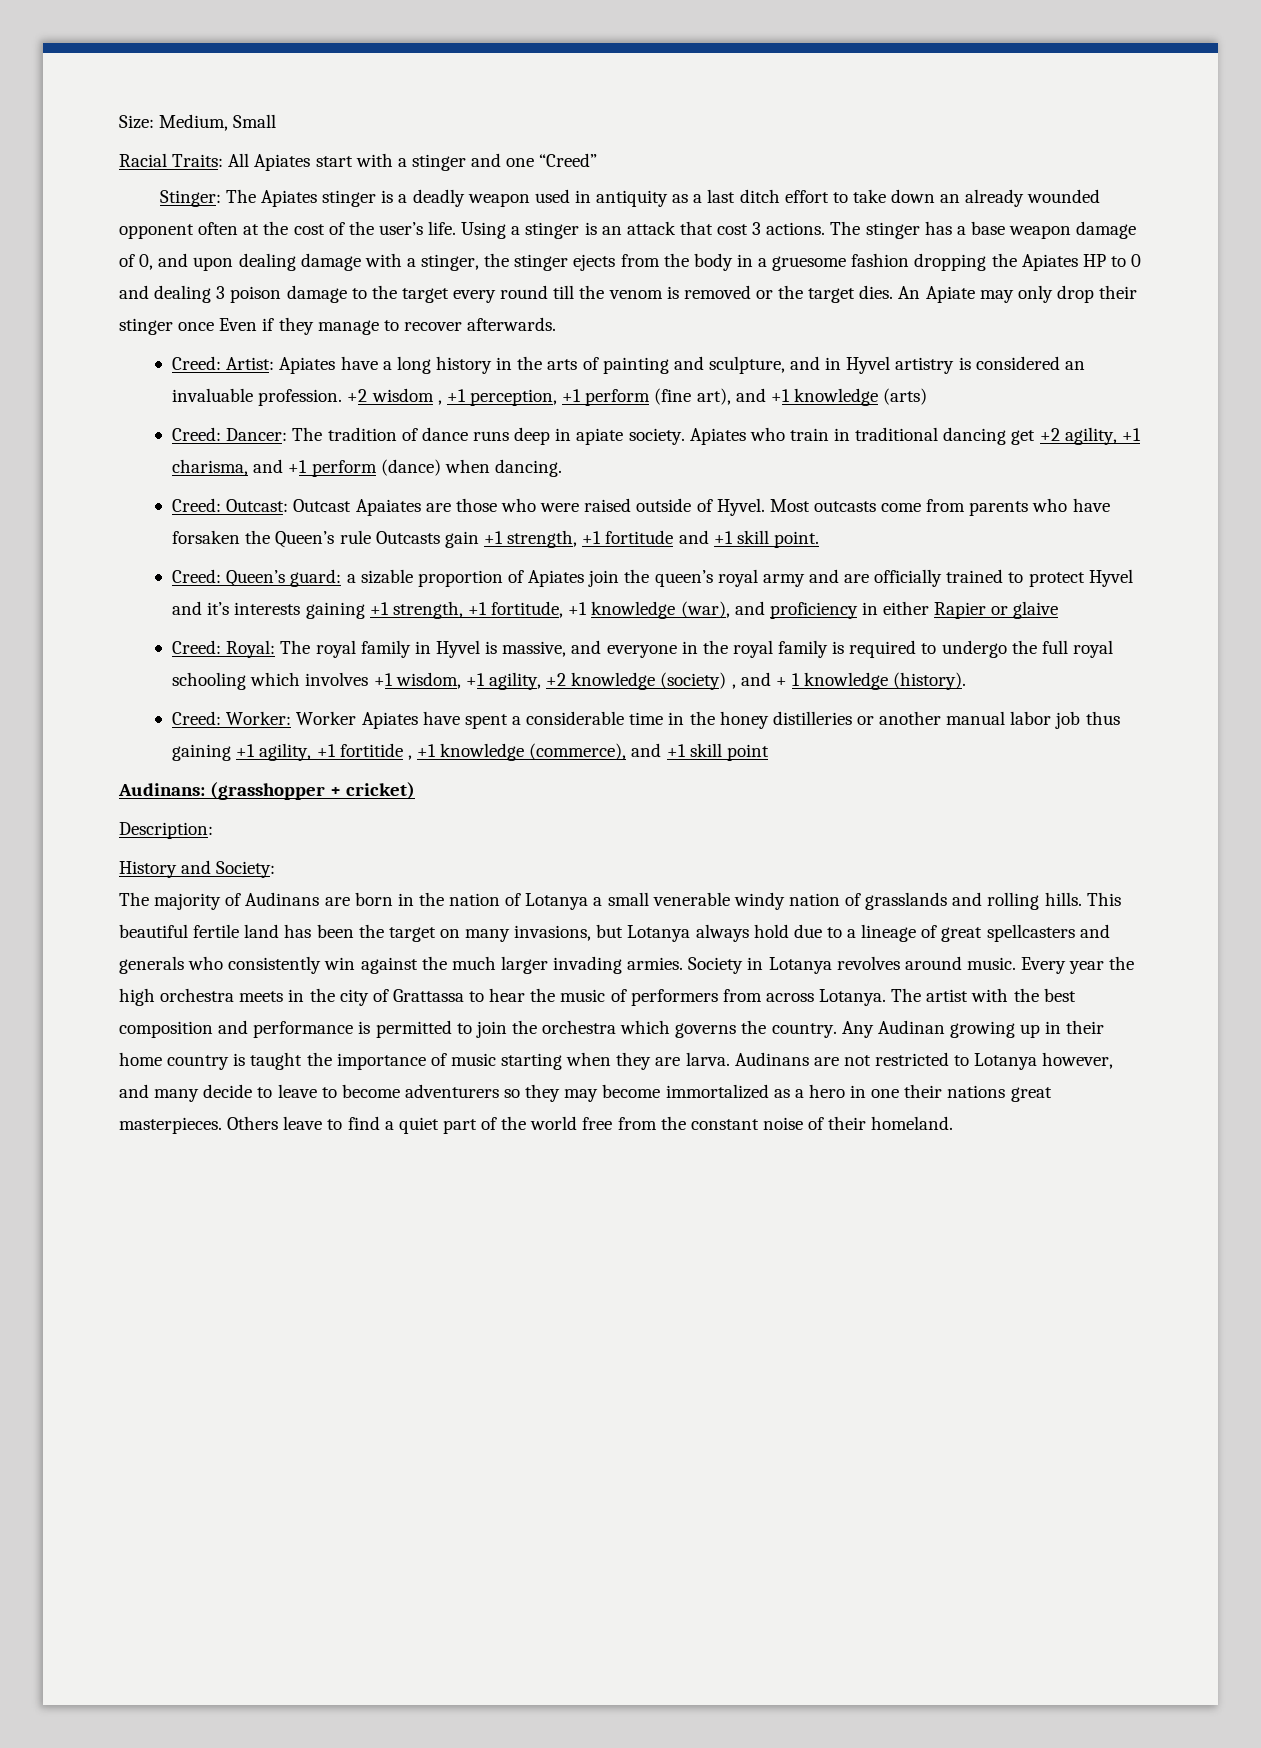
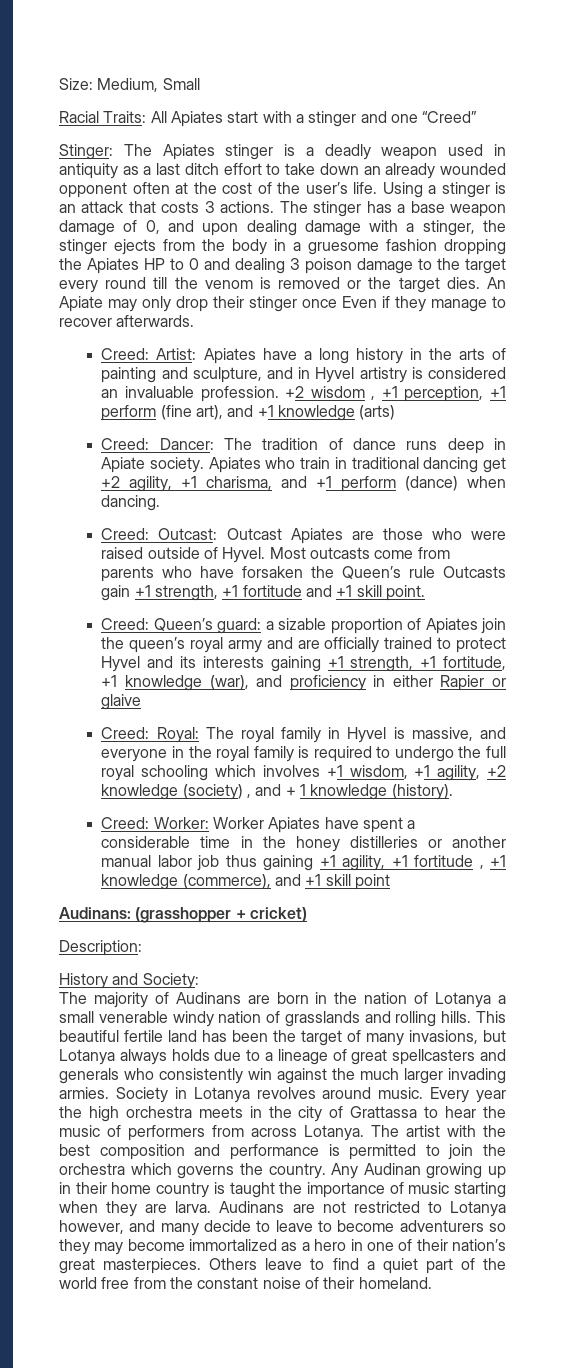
[717,224,749,235] cost -> [161,201,200,213] costs
[576,428,624,445] apiate -> [101,457,146,473] Apiate
[355,499,421,516] Apaiates -> [290,528,343,544] Apiates
[207,602,230,615] it’s -> [180,656,197,668] its
[339,743,403,757] fortitide -> [414,855,474,867] fortitude
[439,929,460,938] on -> [347,1030,361,1042] of
[753,924,789,938] hold -> [171,1049,210,1061] holds
[904,1084,1006,1098] their nations -> [398,1239,507,1251] of their nation’s

